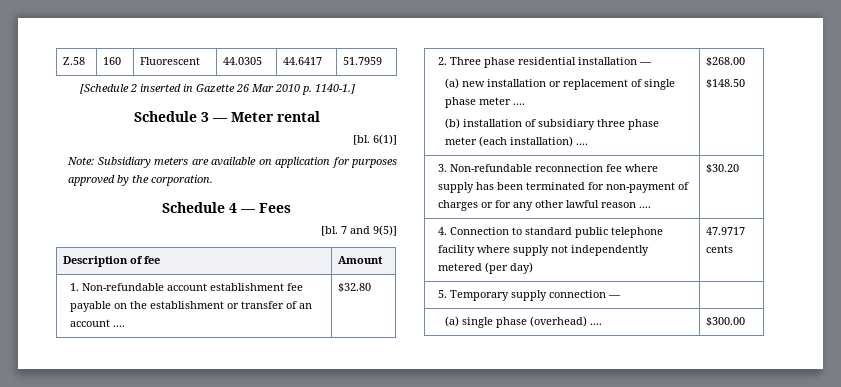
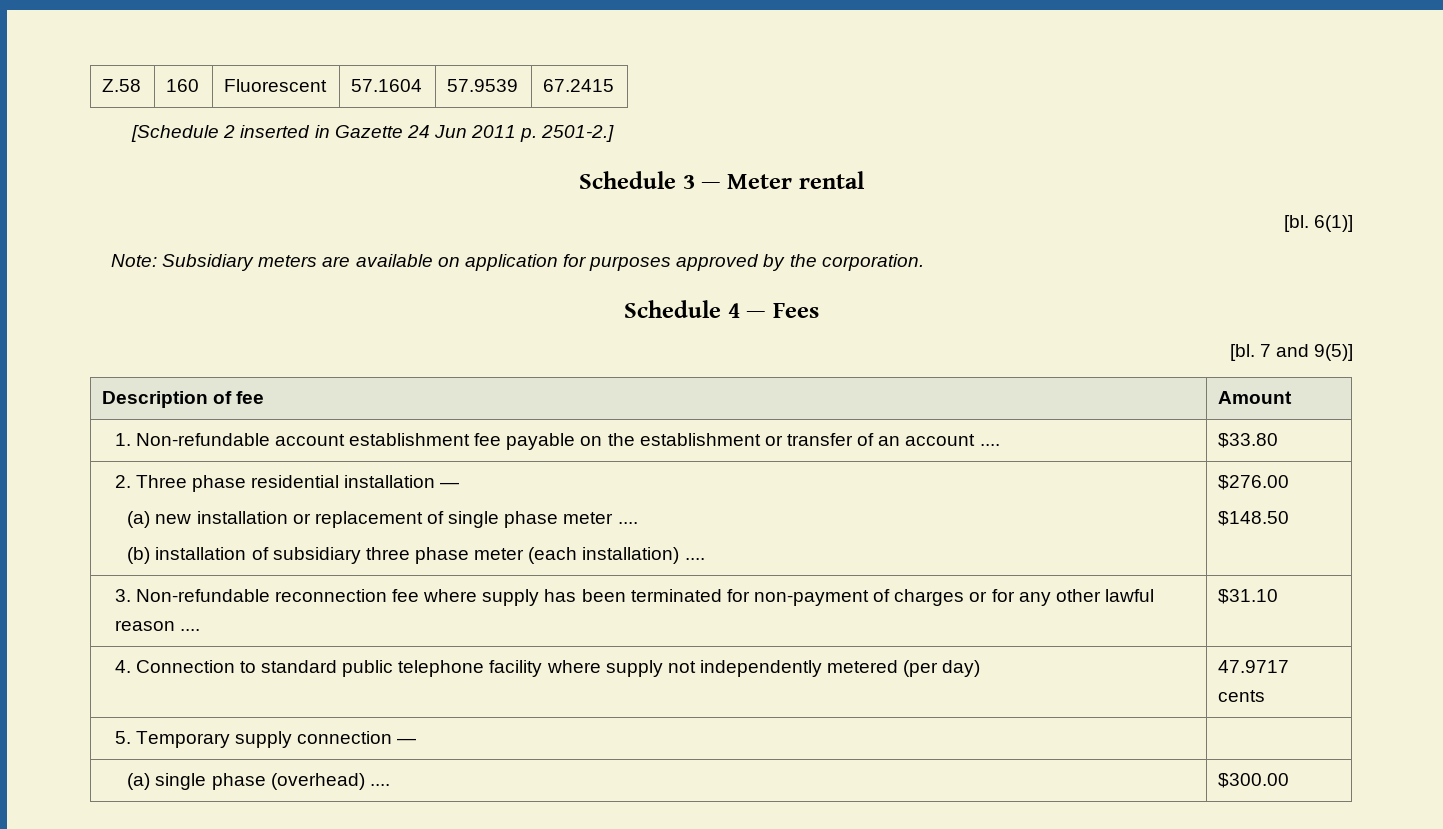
[222,57,262,65] [282,57,322,65] [342,57,382,65] 44.0305 | 44.6417 | 51.7959 -> [351,79,423,92] [447,79,519,92] [543,79,615,92] 57.1604 | 57.9539 | 67.2415
[236,84,356,95] 26 Mar 2010 p. 1140-1.] -> [406,125,615,142] 24 Jun 2011 p. 2501-2.]
[337,283,371,292] $32.80 -> [1218,433,1279,448] $33.80
[705,57,745,66] $268.00 -> [1218,475,1290,490] $276.00
[705,164,739,173] $30.20 -> [1218,589,1279,604] $31.10

